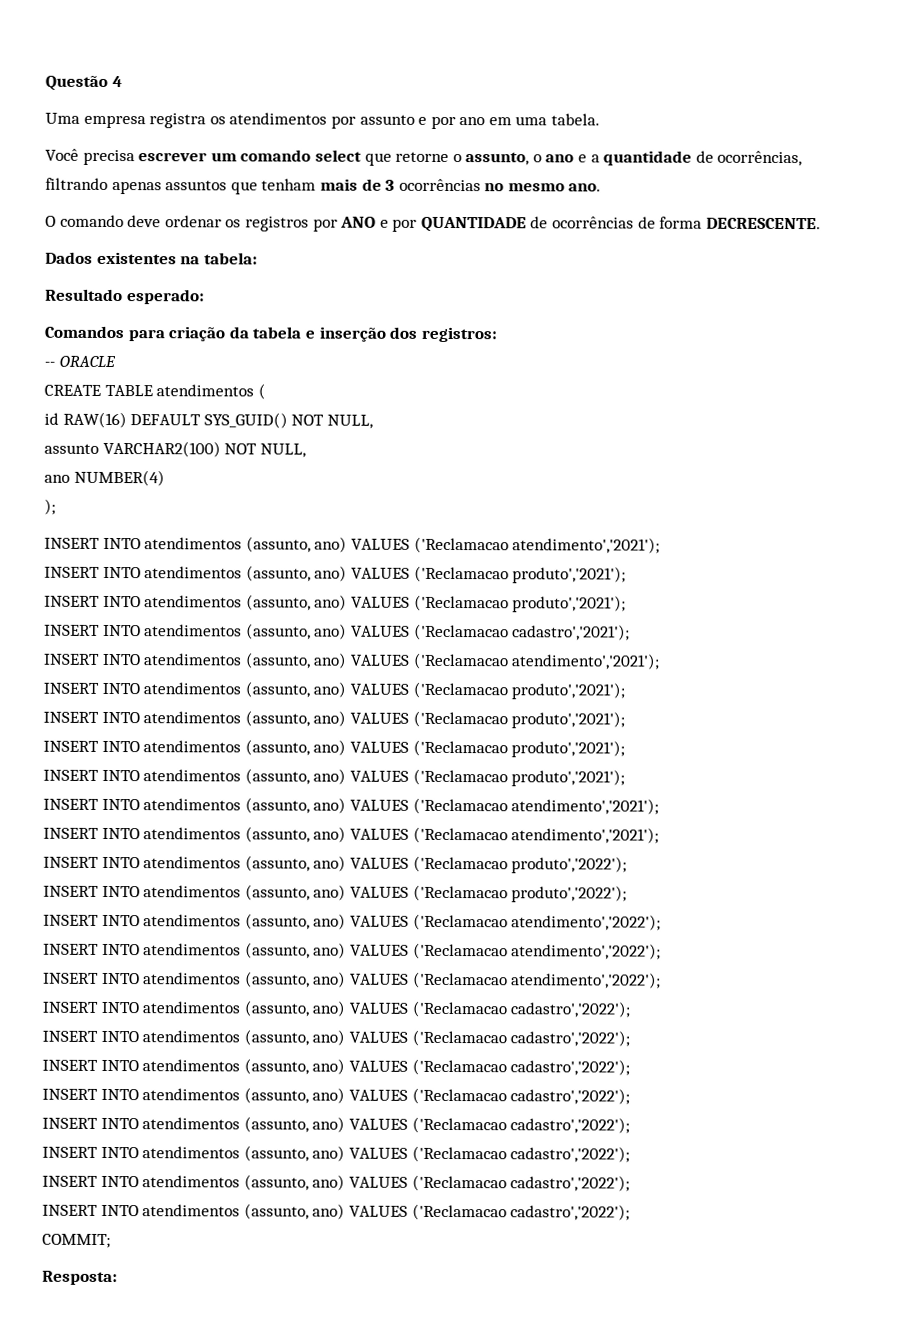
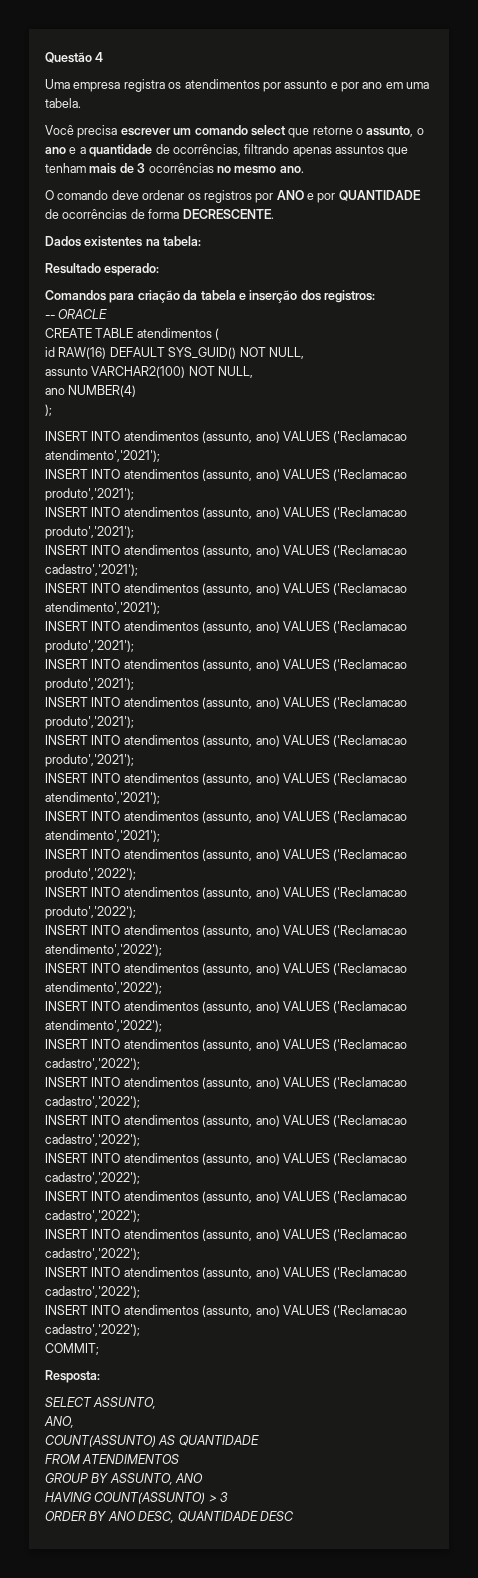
(118, 1278) none -> [45,1397,157,1409] [44,1416,74,1428] [45,1435,259,1447] [45,1454,180,1464] [45,1473,204,1485] [45,1492,229,1504] [45,1511,293,1523] // SELECT ASSUNTO, // ANO, // COUNT(ASSUNTO) AS QUANTIDADE // FROM ATENDIMENTOS // GROUP BY ASSUNTO, ANO // HAVING COUNT(ASSUNTO) > 3 // ORDER BY ANO DESC, QUANTIDADE DESC

